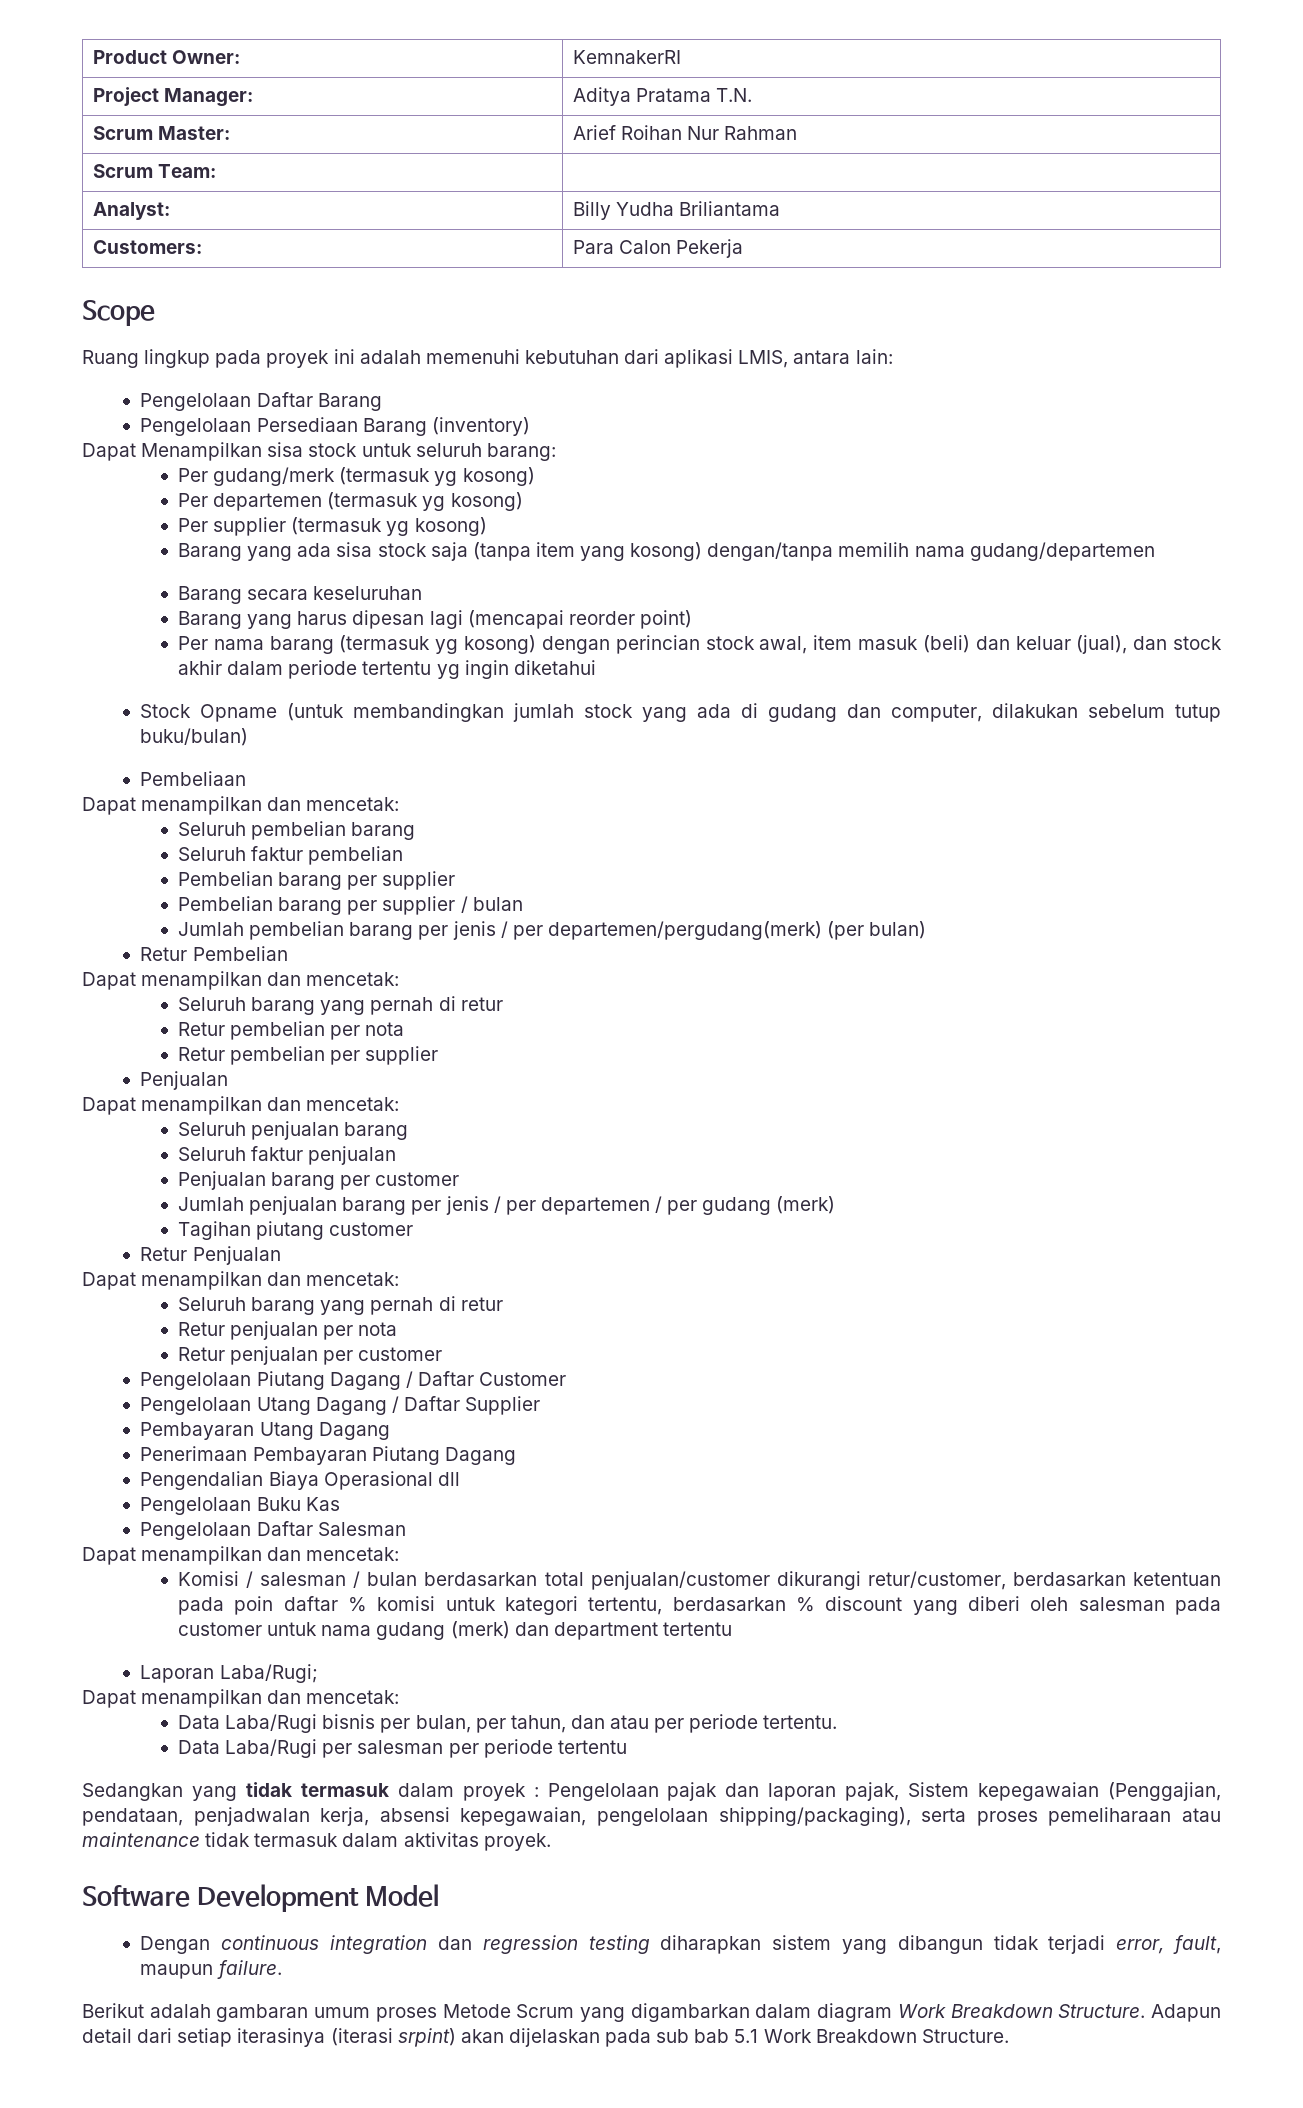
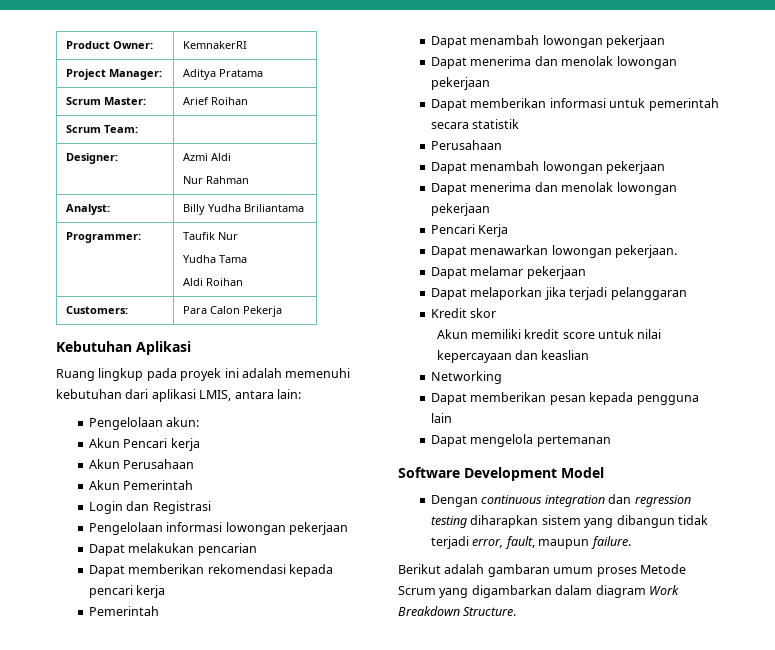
[715,88,752,102] T.N. -> (263, 73) none
[686,126,797,140] Nur Rahman -> (248, 101) none
(216, 171) none -> [65,153,118,164] [182,153,231,161] [182,176,249,184] // Designer: | Azmi Aldi // Nur Rahman
(780, 208) none -> [65,232,141,243] [182,232,238,240] [182,255,247,263] [182,278,243,286] // Programmer: | Taufik Nur // Yudha Tama // Aldi Roihan
[82,300,155,326] Scope -> [56,341,191,355] Kebutuhan Aplikasi
[256,392,382,411] [140,417,530,436] [82,442,556,461] [177,467,535,486] [177,492,523,511] [177,517,487,536] [177,542,1155,561] [177,586,423,604] [177,610,692,629] [177,635,1222,654] [177,660,596,679] [140,703,1221,722] [140,728,249,746] [140,771,247,786] [82,796,400,815] [177,821,416,840] [177,846,404,865] [177,871,456,890] [177,896,523,915] [177,921,927,940] [140,946,288,961] [82,971,400,990] [177,996,503,1015] [177,1021,405,1040] [177,1046,439,1065] [140,1071,229,1090] [82,1096,400,1115] [177,1121,409,1140] [177,1146,397,1165] [177,1171,460,1190] [177,1196,836,1215] [177,1221,414,1240] [140,1246,281,1265] [82,1271,400,1290] [177,1296,503,1315] [177,1321,398,1340] [177,1346,443,1365] [140,1371,567,1390] [140,1396,541,1415] [140,1422,390,1440] [140,1446,516,1465] [140,1471,460,1490] [140,1497,340,1515] [140,1521,406,1540] [82,1546,400,1565] [177,1571,1222,1590] [177,1596,1221,1615] [177,1621,732,1640] [140,1664,318,1683] [82,1689,400,1708] [177,1714,838,1733] [177,1739,627,1758] [82,1782,1222,1801] [82,1807,1221,1826] [82,1832,551,1851] Daftar Barang // Pengelolaan Persediaan Barang (inventory) // Dapat Menampilkan sisa stock untuk seluruh barang: // Per gudang/merk (termasuk yg kosong) // Per departemen (termasuk yg kosong) // Per supplier (termasuk yg kosong) // Barang yang ada sisa stock saja (tanpa item yang kosong) dengan/tanpa memilih nama gudang/departemen // Barang secara keseluruhan // Barang yang harus dipesan lagi (mencapai reorder point) // Per nama barang (termasuk yg kosong) dengan perincian stock awal, item masuk (beli) dan keluar (jual), dan stock akhir dalam periode tertentu yg ingin diketahui // Stock Opname (untuk membandingkan jumlah stock yang ada di gudang dan computer, dilakukan sebelum tutup buku/bulan) // Pembeliaan // Dapat menampilkan dan mencetak: // Seluruh pembelian barang // Seluruh faktur pembelian // Pembelian barang per supplier // Pembelian barang per supplier / bulan // Jumlah pembelian barang per jenis / per departemen/pergudang(merk) (per bulan) // Retur Pembelian // Dapat menampilkan dan mencetak: // Seluruh barang yang pernah di retur // Retur pembelian per nota // Retur pembelian per supplier // Penjualan // Dapat menampilkan dan mencetak: // Seluruh penjualan barang // Seluruh faktur penjualan // Penjualan barang per customer // Jumlah penjualan barang per jenis / per departemen / per gudang (merk) // Tagihan piutang customer // Retur Penjualan // Dapat menampilkan dan mencetak: // Seluruh barang yang pernah di retur // Retur penjualan per nota // Retur penjualan per customer // Pengelolaan Piutang Dagang / Daftar Customer // Pengelolaan Utang Dagang / Daftar Supplier // Pembayaran Utang Dagang // Penerimaan Pembayaran Piutang Dagang // Pengendalian Biaya Operasional dll // Pengelolaan Buku Kas // Pengelolaan Daftar Salesman // Dapat menampilkan dan mencetak: // Komisi / salesman / bulan berdasarkan total penjualan/customer dikurangi retur/customer, berdasarkan ketentuan pada poin daftar % komisi untuk kategori tertentu, berdasarkan % discount yang diberi oleh salesman pada customer untuk nama gudang (merk) dan department tertentu // Laporan Laba/Rugi; // Dapat menampilkan dan mencetak: // Data Laba/Rugi bisnis per bulan, per tahun, dan atau per periode tertentu. // Data Laba/Rugi per salesman per periode tertentu // Sedangkan yang tidak termasuk dalam proyek : Pengelolaan pajak dan laporan pajak, Sistem kepegawaian (Penggajian, pendataan, penjadwalan kerja, absensi kepegawaian, pengelolaan shipping/packaging), serta proses pemeliharaan atau maintenance tidak termasuk dalam aktivitas proyek. -> [166,417,200,427] [89,438,200,451] [89,459,195,469] [89,480,194,490] [89,501,211,514] [89,522,349,535] [89,543,257,556] [89,564,334,577] [89,585,166,598] [89,606,160,616] [431,35,666,48] [431,56,677,69] [431,77,491,90] [431,98,719,111] [431,119,520,129] [431,140,503,150] [431,161,666,174] [431,182,677,195] [431,203,491,216] [431,224,509,237] [431,245,678,258] [431,266,586,279] [431,287,687,300] [431,308,497,318] [436,329,662,339] [436,350,590,363] [431,371,503,384] [431,392,699,405] [431,413,453,423] [431,434,611,447] akun: // Akun Pencari kerja // Akun Perusahaan // Akun Pemerintah // Login dan Registrasi // Pengelolaan informasi lowongan pekerjaan // Dapat melakukan pencarian // Dapat memberikan rekomendasi kepada pencari kerja // Pemerintah // Dapat menambah lowongan pekerjaan // Dapat menerima dan menolak lowongan pekerjaan // Dapat memberikan informasi untuk pemerintah secara statistik // Perusahaan // Dapat menambah lowongan pekerjaan // Dapat menerima dan menolak lowongan pekerjaan // Pencari Kerja // Dapat menawarkan lowongan pekerjaan. // Dapat melamar pekerjaan // Dapat melaporkan jika terjadi pelanggaran // Kredit skor // Akun memiliki kredit score untuk nilai kepercayaan dan keaslian // Networking // Dapat memberikan pesan kepada pengguna lain // Dapat mengelola pertemanan
[1150,2004,1221,2022] [82,2028,1009,2047] Adapun detail dari setiap iterasinya (iterasi srpint) akan dijelaskan pada sub bab 5.1 Work Breakdown Structure. -> (517, 611) none

